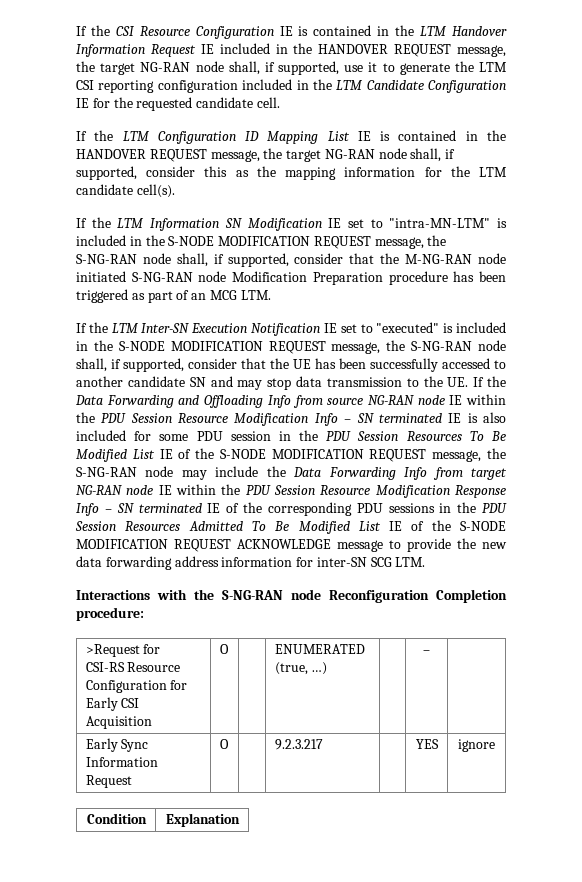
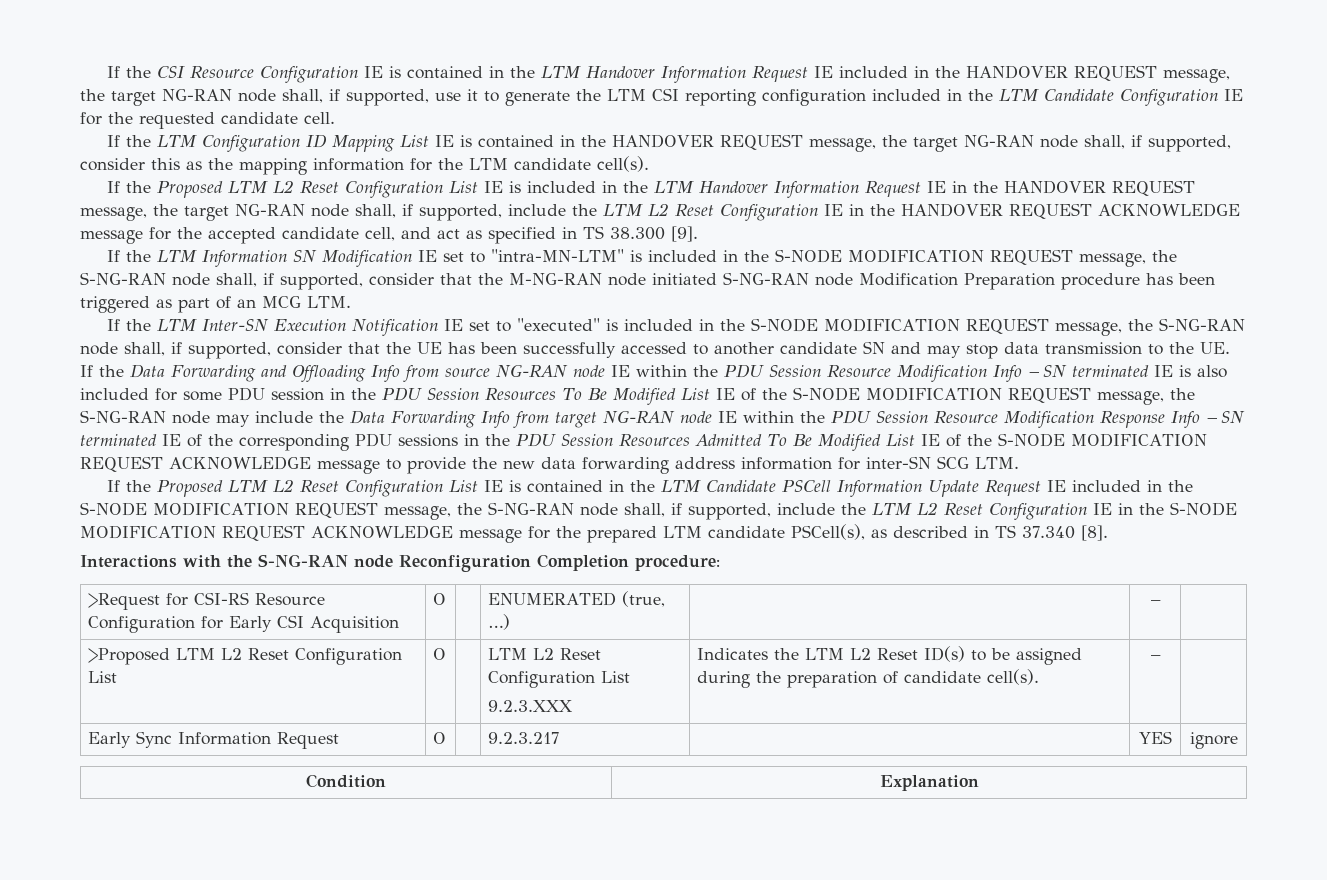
(175, 191) none -> [107,180,1196,198] [80,203,1240,221] [80,226,698,244] // If the Proposed LTM L2 Reset Configuration List IE is included in the LTM Handover Information Request IE in the HANDOVER REQUEST message, the target NG-RAN node shall, if supported, include the LTM L2 Reset Configuration IE in the HANDOVER REQUEST ACKNOWLEDGE message for the accepted candidate cell, and act as specified in TS 38.300 [9].
(426, 562) none -> [107,479,1194,497] [80,502,1237,520] [80,524,1108,543] // If the Proposed LTM L2 Reset Configuration List IE is contained in the LTM Candidate PSCell Information Update Request IE included in the S-NODE MODIFICATION REQUEST message, the S-NG-RAN node shall, if supported, include the LTM L2 Reset Configuration IE in the S-NODE MODIFICATION REQUEST ACKNOWLEDGE message for the prepared LTM candidate PSCell(s), as described in TS 37.340 [8].
(430, 652) none -> [88,648,403,665] [88,671,118,683] [433,648,447,660] [488,648,602,660] [488,671,631,688] [488,700,574,712] [697,646,1083,665] [697,669,1040,688] [1150,655,1161,660] // >Proposed LTM L2 Reset Configuration List | O | | LTM L2 Reset Configuration List // 9.2.3.XXX | Indicates the LTM L2 Reset ID(s) to be assigned during the preparation of candidate cell(s). | – |

